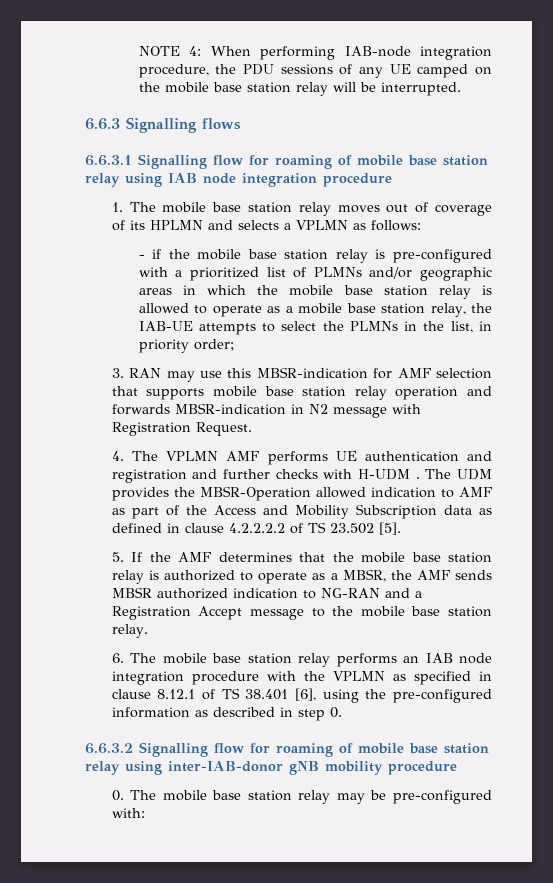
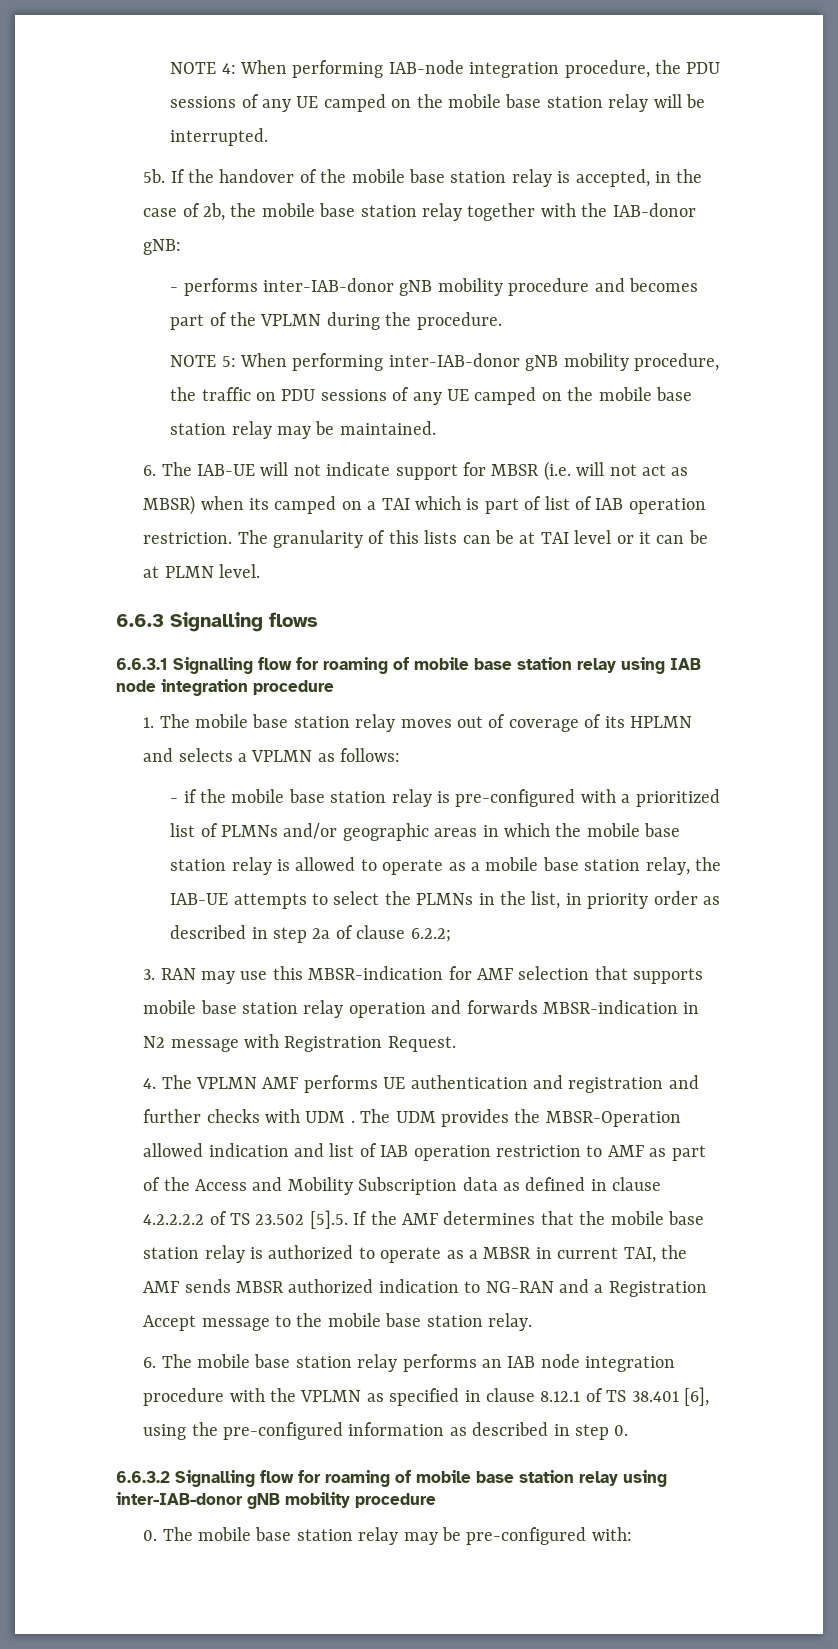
(461, 89) none -> [143,169,703,187] [143,203,696,221] [143,239,182,255] [170,278,699,296] [170,312,502,330] [170,353,720,371] [170,387,693,405] [170,421,436,439] [143,461,689,481] [143,495,706,515] [143,530,708,548] [143,564,260,578] // 5b. If the handover of the mobile base station relay is accepted, in the case of 2b, the mobile base station relay together with the IAB-donor gNB: // - performs inter-IAB-donor gNB mobility procedure and becomes part of the VPLMN during the procedure. // NOTE 5: When performing inter-IAB-donor gNB mobility procedure, the traffic on PDU sessions of any UE camped on the mobile base station relay may be maintained. // 6. The IAB-UE will not indicate support for MBSR (i.e. will not act as MBSR) when its camped on a TAI which is part of list of IAB operation restriction. The granularity of this lists can be at TAI level or it can be at PLMN level.
[193,339,234,351] order; -> [653,891,721,905] [170,925,451,943] order as described in step 2a of clause 6.2.2;
[358,469,411,480] H-UDM -> [305,1111,346,1123] UDM
(436, 492) none -> [293,1143,581,1161] and list of IAB operation restriction
[378,522,401,535] [111,552,124,562] [5]. // 5. -> [309,1210,348,1229] [5].5.
[342,569,386,582] MBSR, -> [483,1247,656,1263] MBSR in current TAI,

